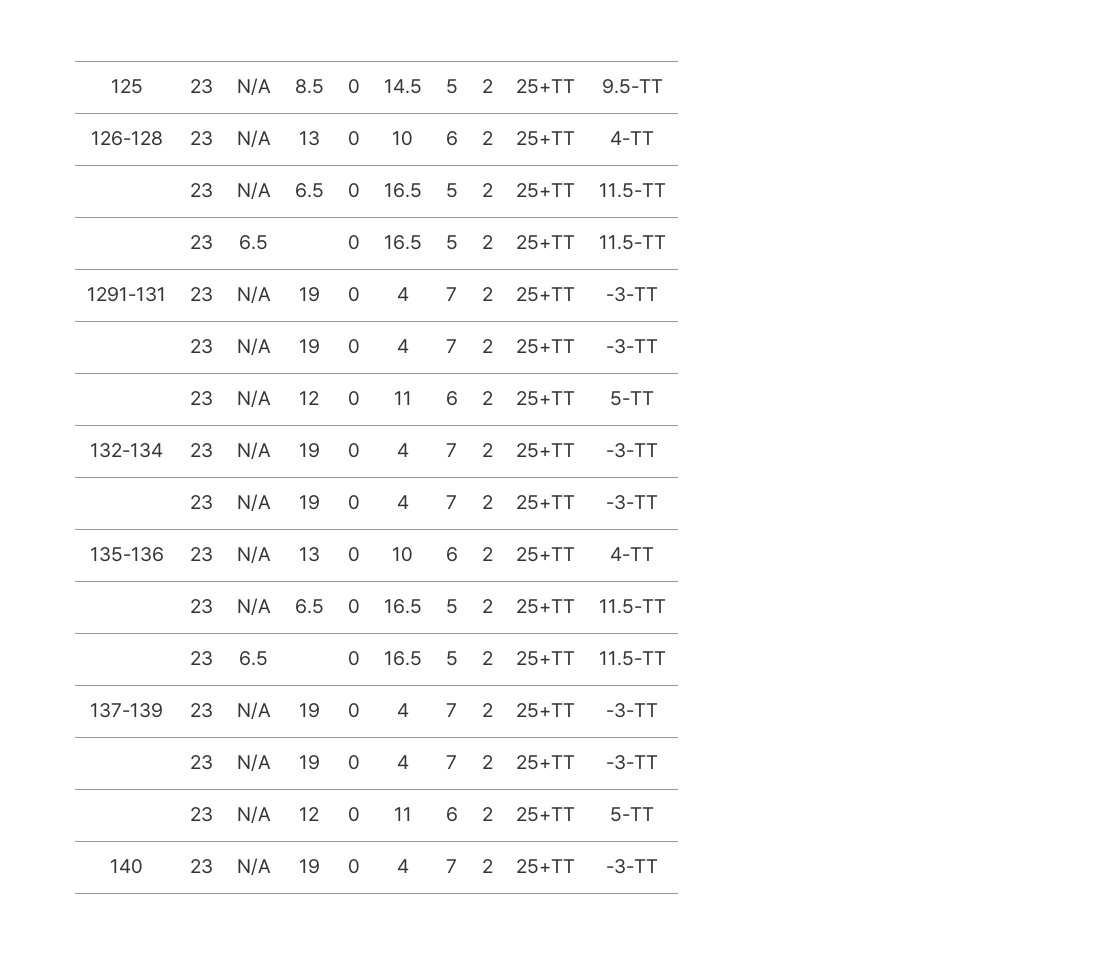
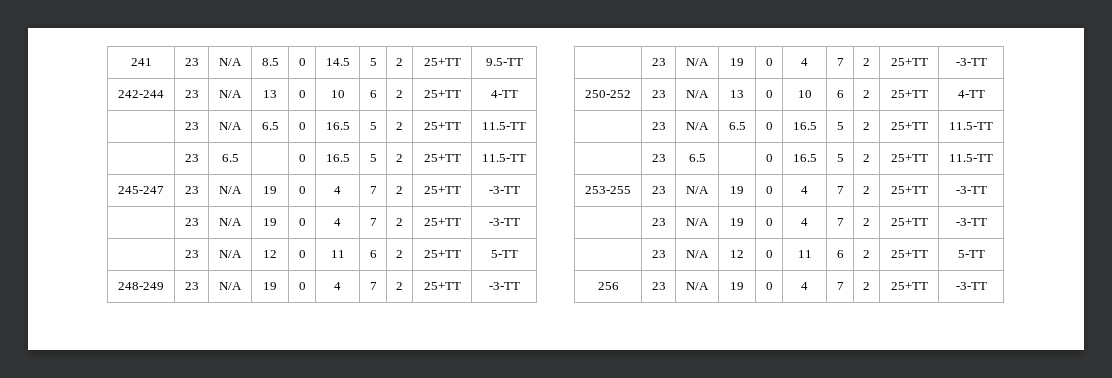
[110,79,143,94] 125 -> [130,58,152,66] 241
[90,131,163,146] 126-128 -> [118,90,164,98] 242-244
[87,287,166,302] 1291-131 -> [118,186,164,194] 245-247
[90,443,163,458] 132-134 -> [118,282,164,290] 248-249
[89,547,164,562] 135-136 -> [585,90,631,98] 250-252
[90,703,163,718] 137-139 -> [585,186,631,194] 253-255
[110,859,143,874] 140 -> [597,282,619,290] 256

